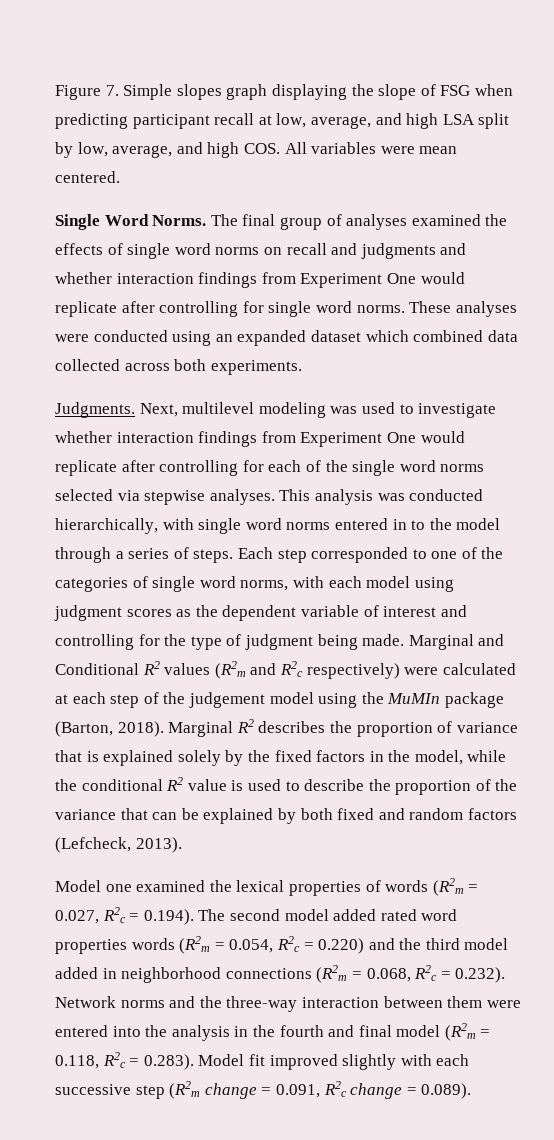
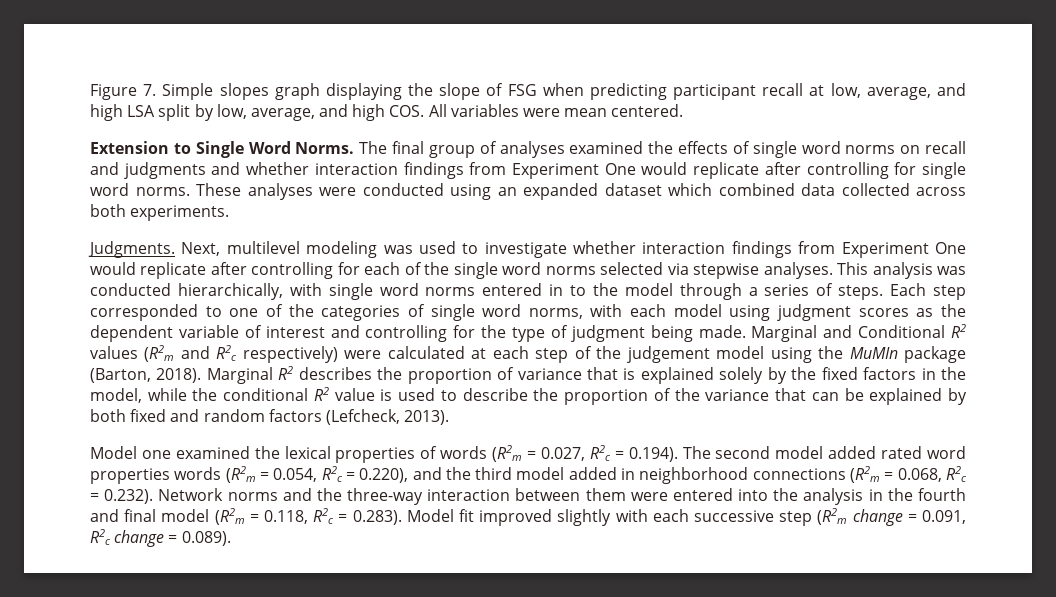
(120, 177) none -> [90,141,191,154] Extension to
[318,938,365,954] 0.220) -> [359,468,409,483] 0.220),

